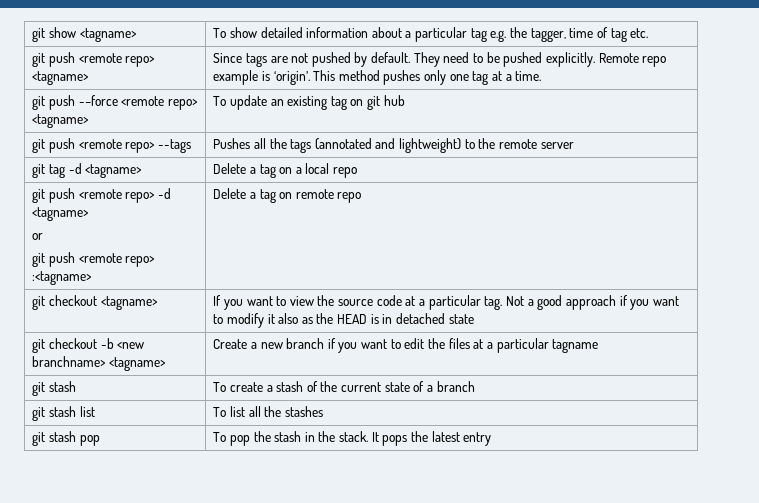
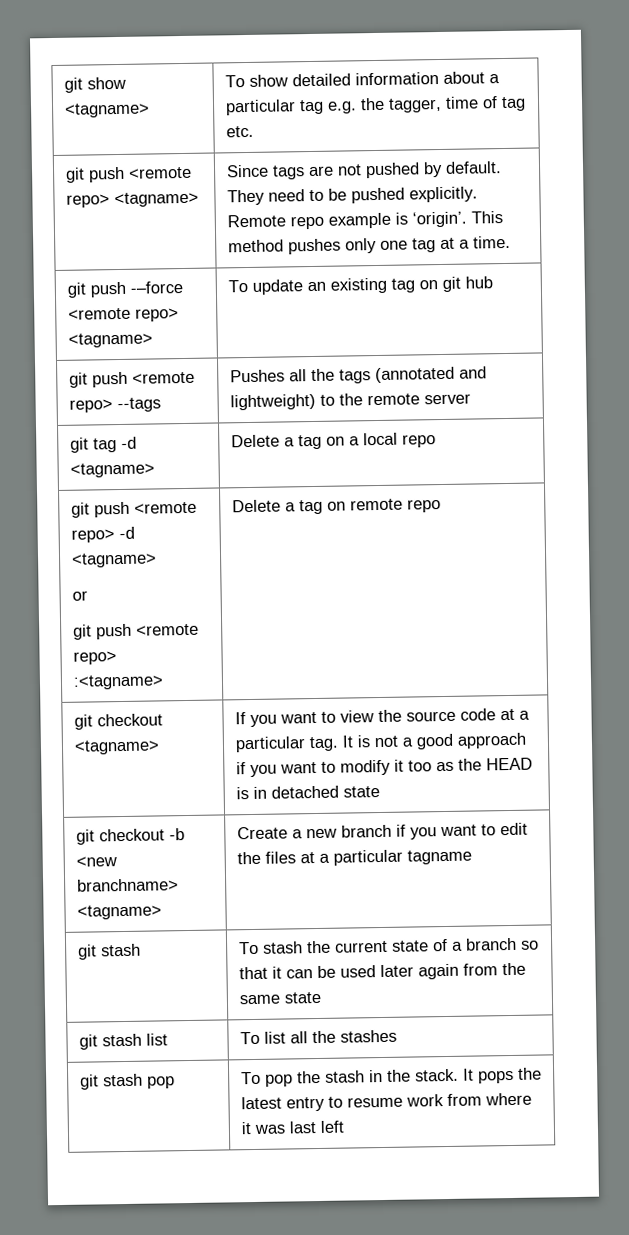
[505,296,524,306] Not -> [341,735,399,748] It is not
[278,313,299,324] also -> [407,760,432,772] too
[229,381,318,392] create a stash of -> [262,941,303,954] stash
(475, 386) none -> [520,940,539,950] [238,962,526,980] [238,991,321,1005] so that it can be used later again from the same state
(492, 439) none -> [327,1092,532,1108] [240,1120,345,1135] to resume work from where it was last left

